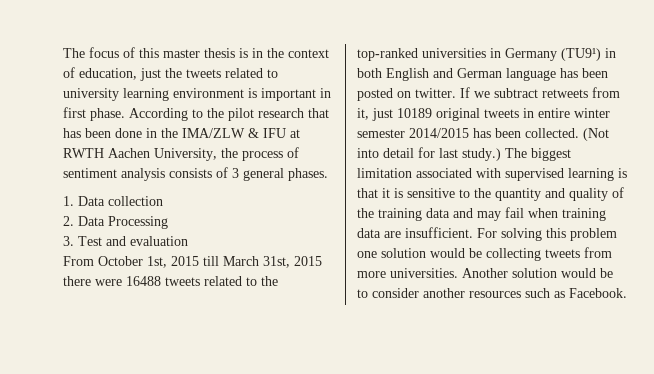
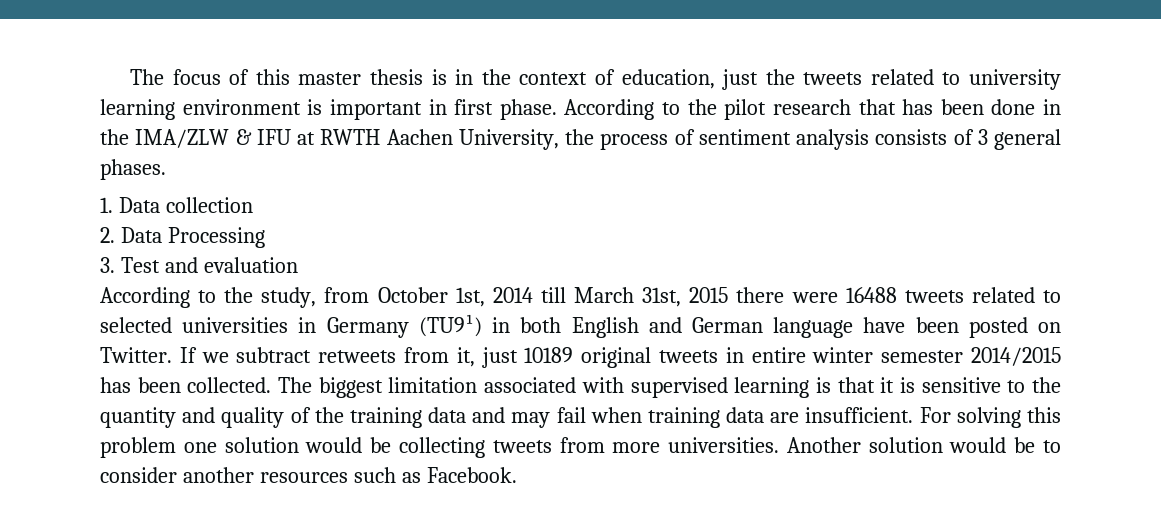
[63,256,94,266] From -> [100,287,370,308] According to the study, from
[171,256,199,266] 2015 -> [492,287,533,303] 2014
[261,276,278,286] [357,48,418,61] the top-ranked -> [100,317,172,333] selected
[560,68,578,78] has -> [863,317,906,333] have
[415,88,456,98] twitter. -> [100,347,172,363] Twitter.
[583,128,609,141] [357,147,501,161] (Not into detail for last study.) -> (272, 385) none

